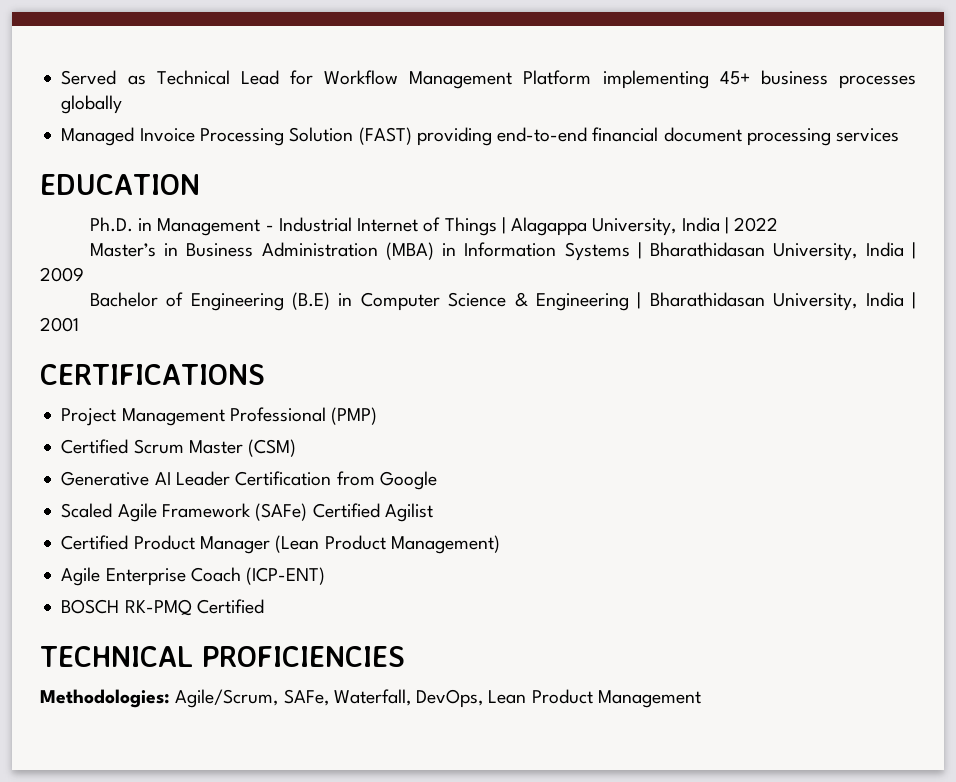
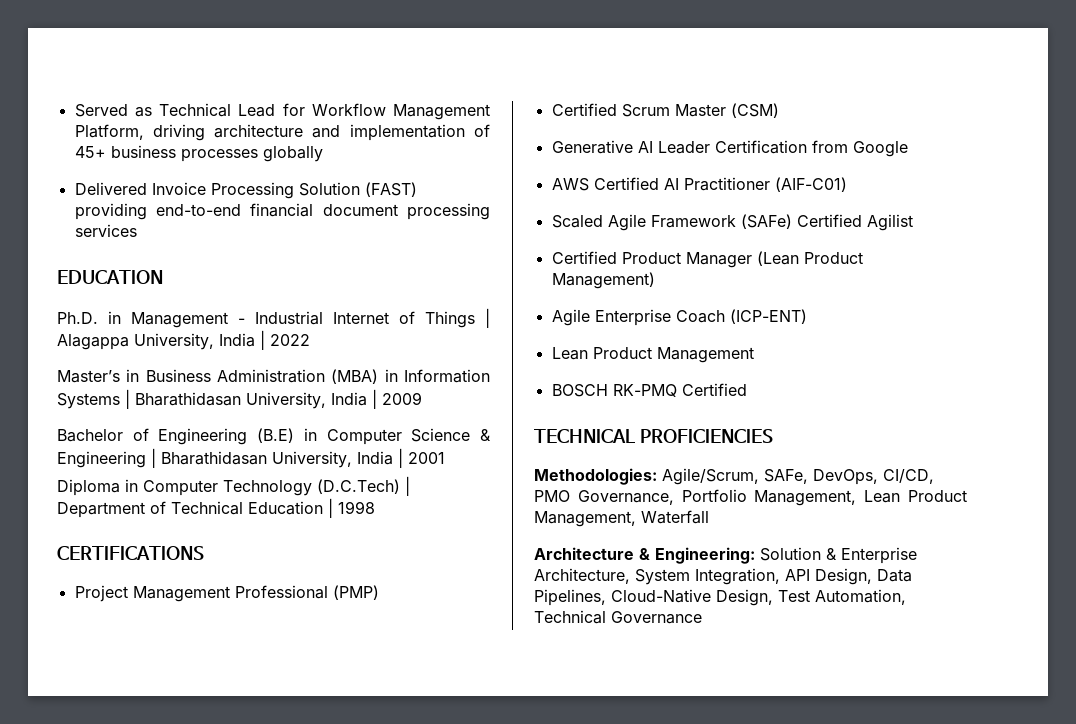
[523,70,709,89] Platform implementing -> [74,124,490,141] Platform, driving architecture and implementation of
[61,127,135,146] Managed -> [74,182,147,195] Delivered
(79, 324) none -> [57,476,410,496] [57,498,375,518] // Diploma in Computer Technology (D.C.Tech) | Department of Technical Education | 1998
(437, 480) none -> [551,177,847,192] // AWS Certified AI Practitioner (AIF-C01)
(326, 576) none -> [551,347,754,363] // Lean Product Management
[333,689,701,708] Waterfall, DevOps, Lean Product Management -> [813,469,934,485] [534,489,967,506] [534,510,709,527] [534,547,917,564] [534,568,912,585] [534,589,906,606] [534,610,702,624] DevOps, CI/CD, PMO Governance, Portfolio Management, Lean Product Management, Waterfall // Architecture & Engineering: Solution & Enterprise Architecture, System Integration, API Design, Data Pipelines, Cloud-Native Design, Test Automation, Technical Governance

